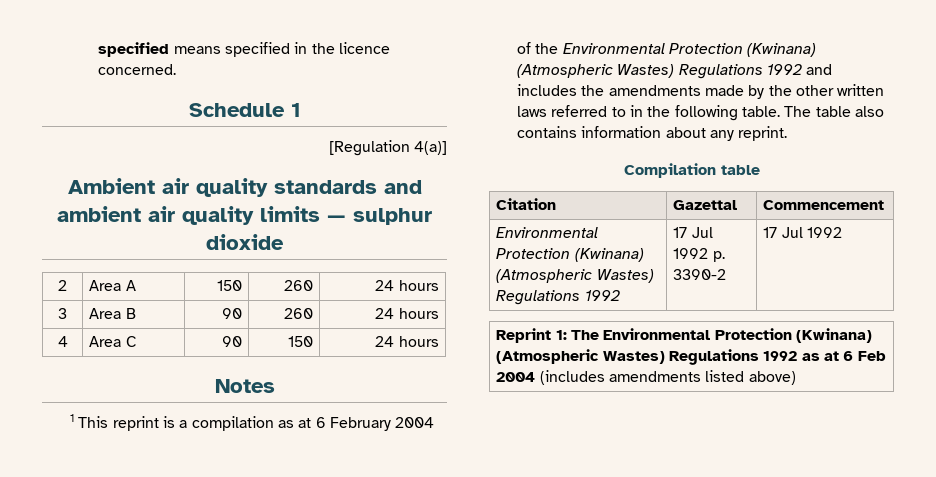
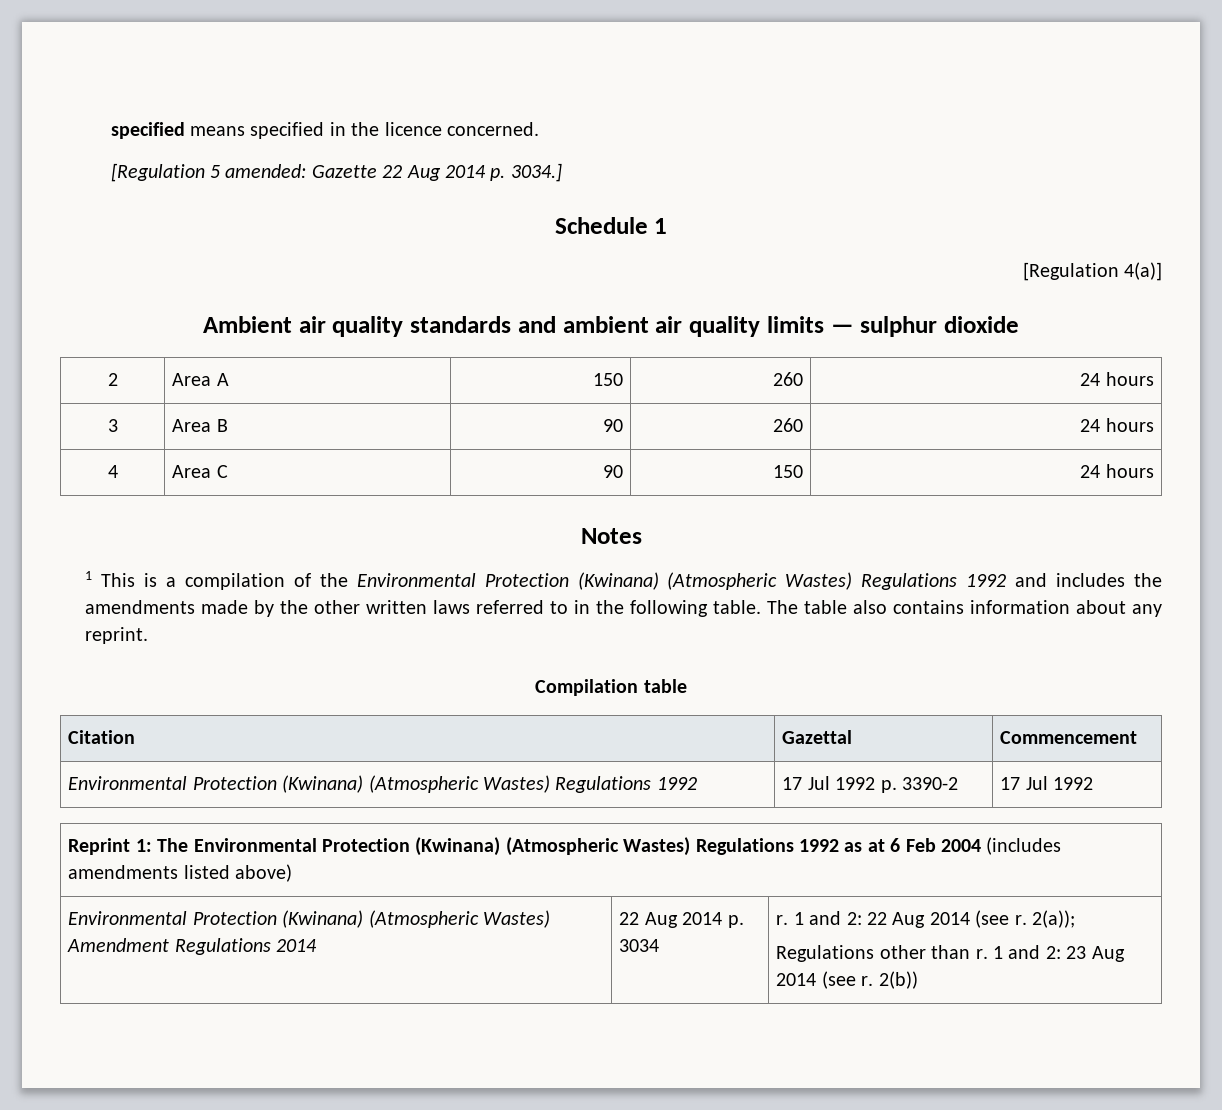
(177, 69) none -> [110,163,562,182] // [Regulation 5 amended: Gazette 22 Aug 2014 p. 3034.]
[112,416,159,431] reprint -> (136, 580) none
[278,417,435,431] as at 6 February 2004 -> (285, 581) none
(796, 378) none -> [68,910,550,928] [67,938,318,955] [619,912,744,928] [619,939,660,952] [776,910,1075,928] [776,945,1125,962] [776,971,918,989] // Environmental Protection (Kwinana) (Atmospheric Wastes) Amendment Regulations 2014 | 22 Aug 2014 p. 3034 | r. 1 and 2: 22 Aug 2014 (see r. 2(a)); // Regulations other than r. 1 and 2: 23 Aug 2014 (see r. 2(b))

